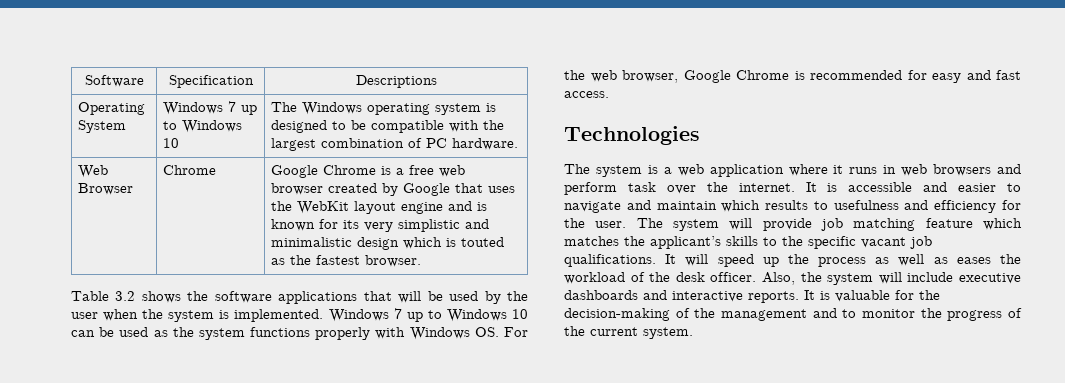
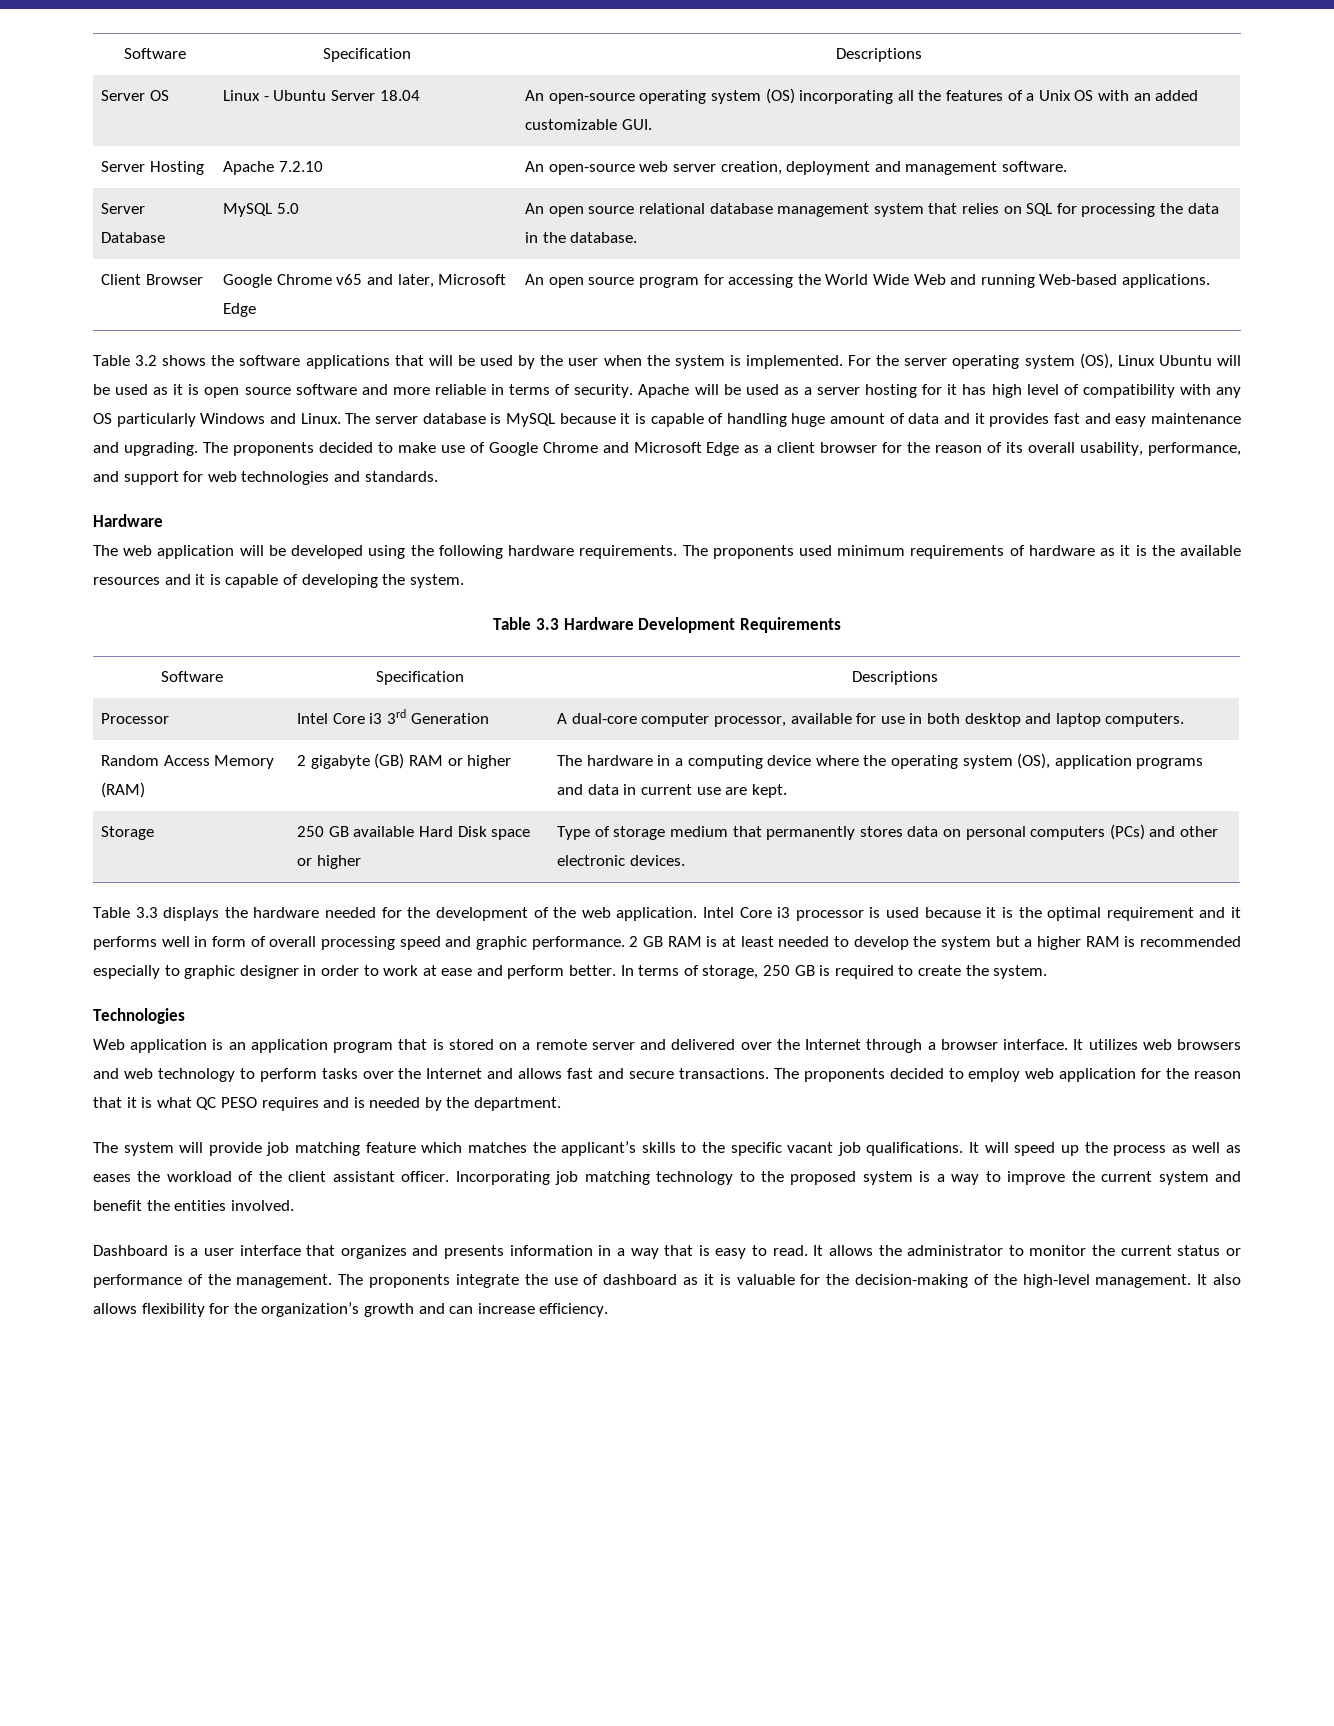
[84,75,144,87] [168,75,254,88] [355,75,437,88] [78,102,146,115] [78,120,127,133] [163,101,258,115] [163,120,243,133] [163,138,180,148] [271,102,497,115] [271,120,505,133] [271,138,519,151] [78,165,109,178] Software | Specification | Descriptions // Operating System | Windows 7 up to Windows 10 | The Windows operating system is designed to be compatible with the largest combination of PC hardware. // Web -> [123,48,186,59] [322,48,411,62] [835,48,922,62] [101,90,169,101] [223,90,420,101] [525,88,1199,104] [525,119,652,130] [101,161,204,175] [223,161,323,175] [525,161,1067,175] [101,203,146,214] [101,232,166,243] [223,203,299,217] [525,203,1219,217] [525,232,638,243] [101,274,142,285] Software | Specification | Descriptions // Server OS | Linux - Ubuntu Server 18.04 | An open-source operating system (OS) incorporating all the features of a Unix OS with an added customizable GUI. // Server Hosting | Apache 7.2.10 | An open-source web server creation, deployment and management software. // Server Database | MySQL 5.0 | An open source relational database management system that relies on SQL for processing the data in the database. // Client
[163,165,217,175] [271,165,466,178] [271,183,516,196] [271,201,488,214] [271,219,490,232] [271,237,505,250] [271,255,422,267] | Chrome | Google Chrome is a free web browser created by Google that uses the WebKit layout engine and is known for its very simplistic and minimalistic design which is touted as the fastest browser. -> [223,274,507,288] [223,303,257,317] [525,274,1210,288] | Google Chrome v65 and later, Microsoft Edge | An open source program for accessing the World Wide Web and running Web-based applications.
[328,308,528,322] [71,327,528,340] [564,70,1021,83] [564,91,609,98] [564,126,700,145] [564,164,1022,177] [564,182,1021,195] [564,200,1021,213] [564,218,627,228] Windows 7 up to Windows 10 can be used as the system functions properly with Windows OS. For the web browser, Google Chrome is recommended for easy and fast access. // Technologies // The system is a web application where it runs in web browsers and perform task over the internet. It is accessible and easier to navigate and maintain which results to usefulness and efficiency for the user. -> [848,353,1241,369] [93,384,1242,398] [93,413,1242,427] [93,442,1242,456] [93,471,438,485] [93,514,163,527] [93,545,1242,559] [93,574,464,588] [493,617,841,633] [160,671,223,682] [375,671,464,685] [851,671,938,685] [101,713,170,724] [297,709,489,724] [557,713,1185,727] [101,755,275,769] [101,782,146,798] [297,753,512,769] [557,753,1204,769] [557,784,787,798] [101,826,155,840] [297,826,531,840] [297,855,361,869] [557,824,1218,840] [557,855,685,866] [93,907,1241,921] [93,936,1241,950] [93,965,1048,979] [93,1008,185,1024] [93,1039,1242,1053] [93,1068,1241,1082] [93,1097,562,1111] For the server operating system (OS), Linux Ubuntu will be used as it is open source software and more reliable in terms of security. Apache will be used as a server hosting for it has high level of compatibility with any OS particularly Windows and Linux. The server database is MySQL because it is capable of handling huge amount of data and it provides fast and easy maintenance and upgrading. The proponents decided to make use of Google Chrome and Microsoft Edge as a client browser for the reason of its overall usability, performance, and support for web technologies and standards. // Hardware // The web application will be developed using the following hardware requirements. The proponents used minimum requirements of hardware as it is the available resources and it is capable of developing the system. // Table 3.3 Hardware Development Requirements // Software | Specification | Descriptions // Processor | Intel Core i3 3rd Generation | A dual-core computer processor, available for use in both desktop and laptop computers. // Random Access Memory (RAM) | 2 gigabyte (GB) RAM or higher | The hardware in a computing device where the operating system (OS), application programs and data in current use are kept. // Storage | 250 GB available Hard Disk space or higher | Type of storage medium that permanently stores data on personal computers (PCs) and other electronic devices. // Table 3.3 displays the hardware needed for the development of the web application. Intel Core i3 processor is used because it is the optimal requirement and it performs well in form of overall processing speed and graphic performance. 2 GB RAM is at least needed to develop the system but a higher RAM is recommended especially to graphic designer in order to work at ease and perform better. In terms of storage, 250 GB is required to create the system. // Technologies // Web application is an application program that is stored on a remote server and delivered over the Internet through a browser interface. It utilizes web browsers and web technology to perform tasks over the Internet and allows fast and secure transactions. The proponents decided to employ web application for the reason that it is what QC PESO requires and is needed by the department. //
[675,272,1021,285] [564,290,815,303] desk officer. Also, the system will include executive dashboards and interactive reports. It -> [288,1171,1242,1185] [93,1200,294,1211] [93,1245,1242,1259] [93,1274,714,1288] client assistant officer. Incorporating job matching technology to the proposed system is a way to improve the current system and benefit the entities involved. // Dashboard is a user interface that organizes and presents information in a way that is easy to read. It allows the administrator to monitor the current status or performance of the management. The proponents integrate the use of dashboard as it
[721,308,1022,321] [564,326,693,339] management and to monitor the progress of the current system. -> [1022,1274,1242,1288] [93,1302,609,1317] high-level management. It also allows flexibility for the organization’s growth and can increase efficiency.

